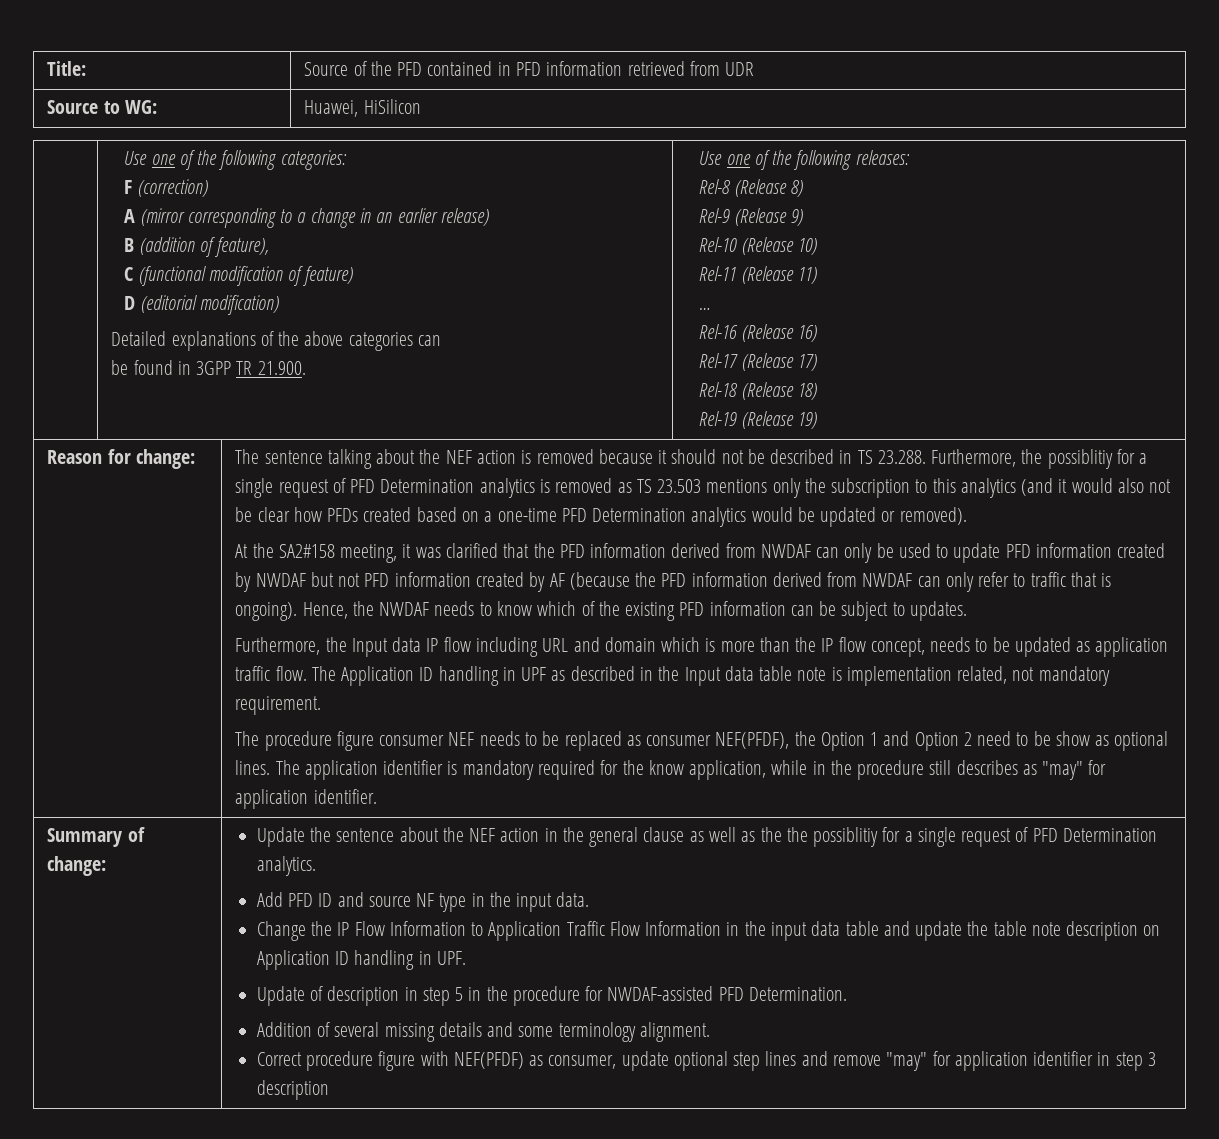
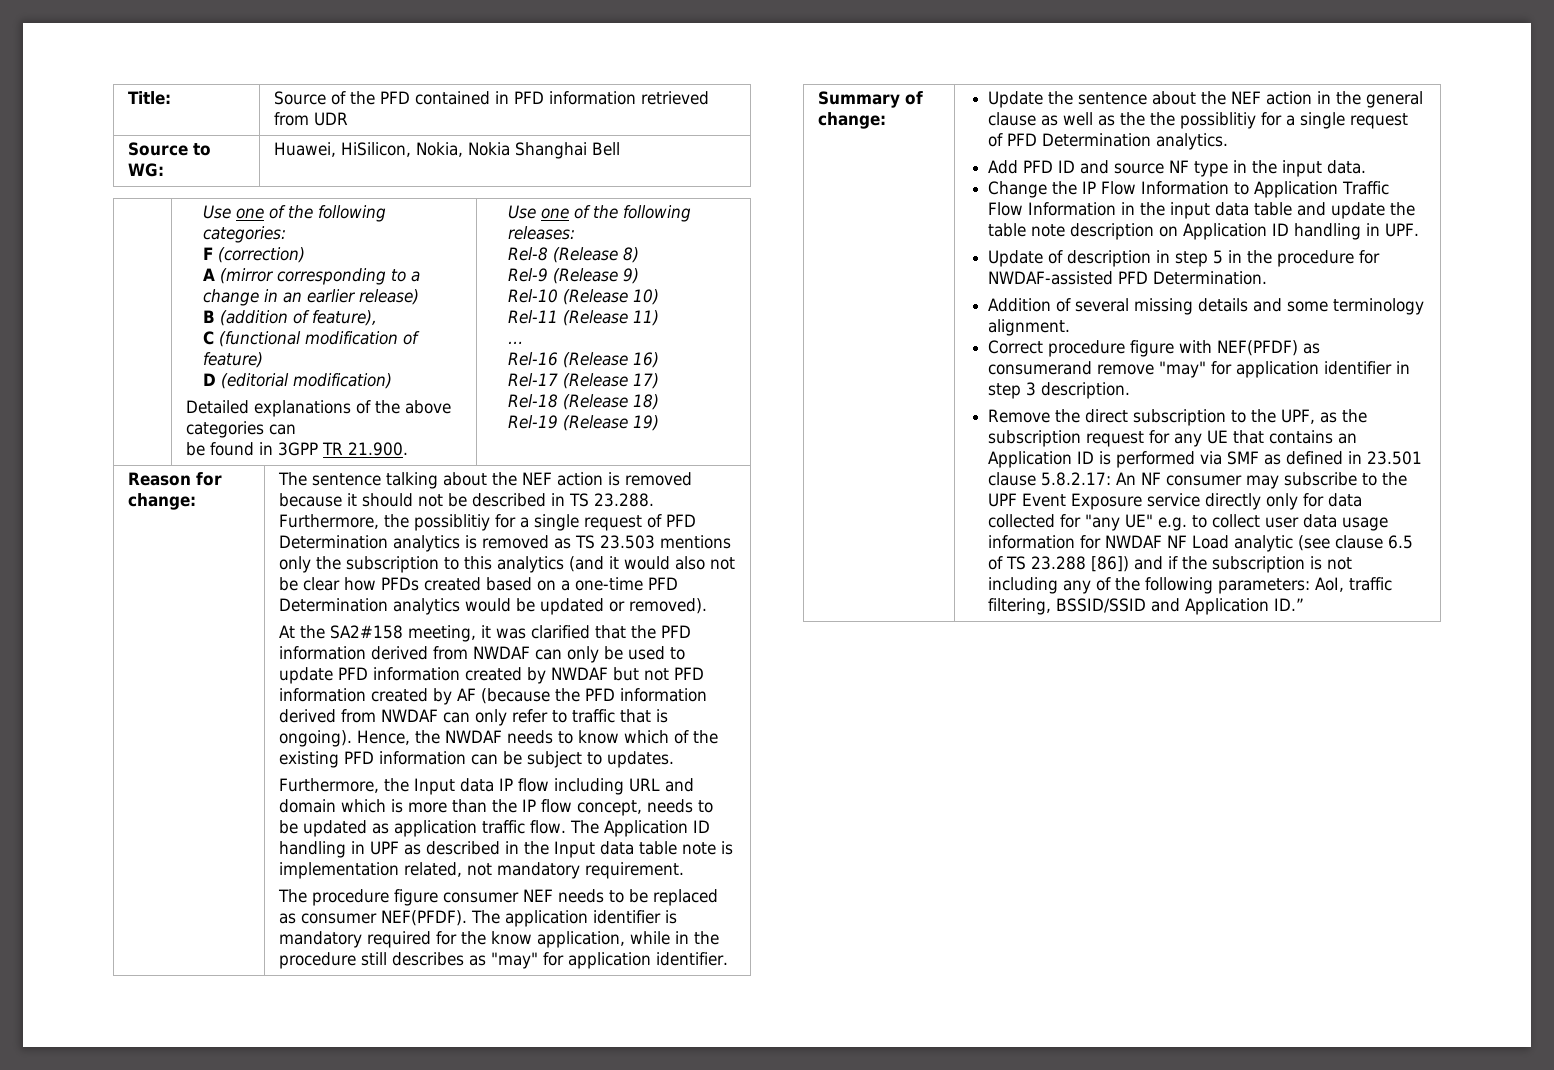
[363,99,421,114] HiSilicon -> [341,142,621,159] HiSilicon, Nokia, Nokia Shanghai Bell
[715,731,1169,751] [235,760,271,775] NEF(PFDF), the Option 1 and Option 2 need to be show as optional lines. -> [381,910,468,926] NEF(PFDF).
[548,1051,828,1071] consumer, update optional step lines and -> [987,361,1092,375] consumerand
[256,1080,329,1100] description -> [1040,382,1130,399] [987,409,1367,426] [987,430,1357,447] [987,451,1422,468] [987,472,1407,489] [987,493,1362,510] [987,514,1388,531] [987,535,1413,552] [987,556,1352,573] [987,577,1392,594] [987,598,1304,615] description. // Remove the direct subscription to the UPF, as the subscription request for any UE that contains an Application ID is performed via SMF as defined in 23.501 clause 5.8.2.17: An NF consumer may subscribe to the UPF Event Exposure service directly only for data collected for "any UE" e.g. to collect user data usage information for NWDAF NF Load analytic (see clause 6.5 of TS 23.288 [86]) and if the subscription is not including any of the following parameters: AoI, traffic filtering, BSSID/SSID and Application ID.”

